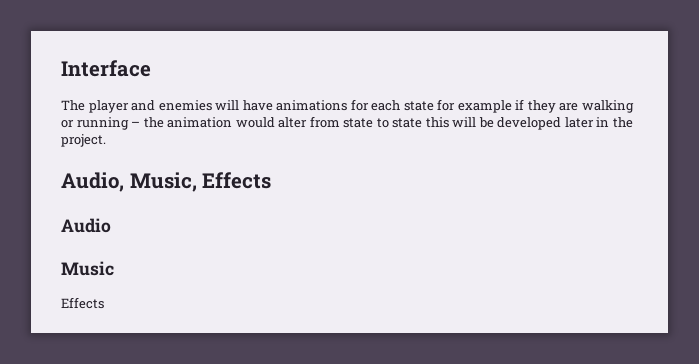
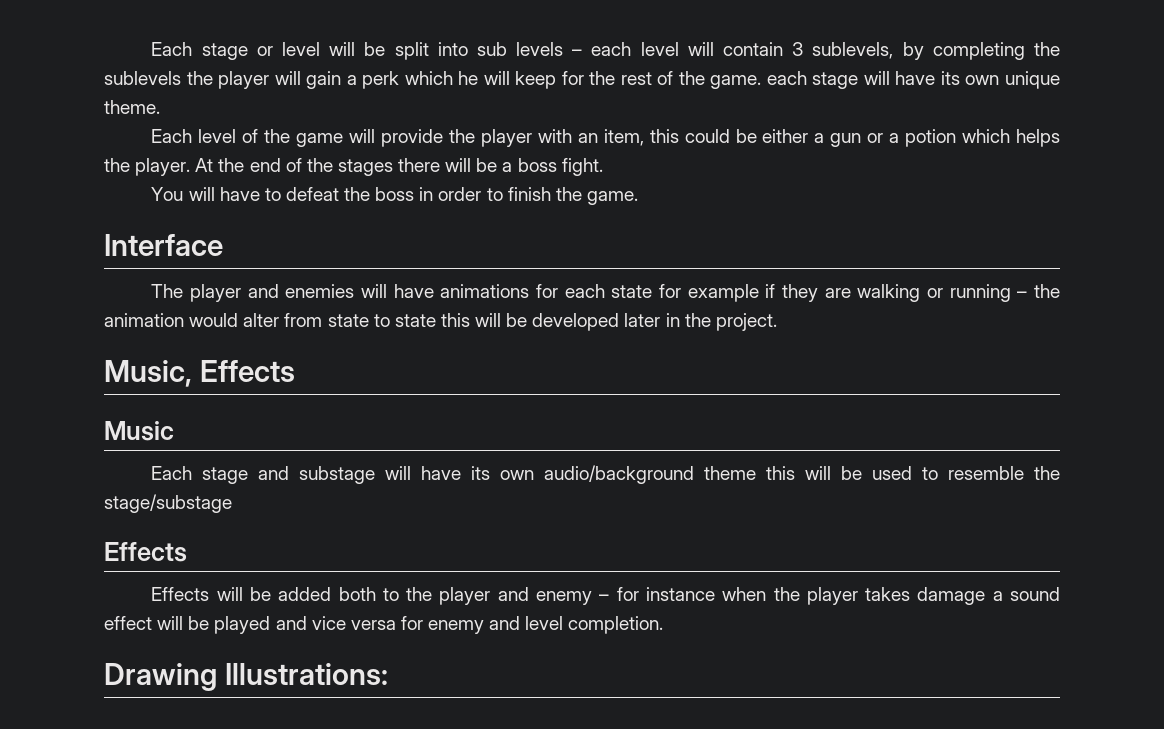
(61, 68) none -> [151,42,1060,60] [104,71,1060,89] [104,100,160,114] [151,129,1060,147] [104,158,603,176] [151,187,638,205] Each stage or level will be split into sub levels – each level will contain 3 sublevels, by completing the sublevels the player will gain a perk which he will keep for the rest of the game. each stage will have its own unique theme. // Each level of the game will provide the player with an item, this could be either a gun or a potion which helps the player. At the end of the stages there will be a boss fight. // You will have to defeat the boss in order to finish the game. //
[61,172,124,192] Audio, -> (777, 322) none
[61,218,111,233] // Audio -> (295, 371) none
[61,297,104,309] Effects -> [151,465,1060,484] [104,494,232,513] [104,542,187,562] [151,587,1060,605] [104,616,664,634] [104,663,388,691] Each stage and substage will have its own audio/background theme this will be used to resemble the stage/substage // Effects // Effects will be added both to the player and enemy – for instance when the player takes damage a sound effect will be played and vice versa for enemy and level completion. // Drawing Illustrations:

